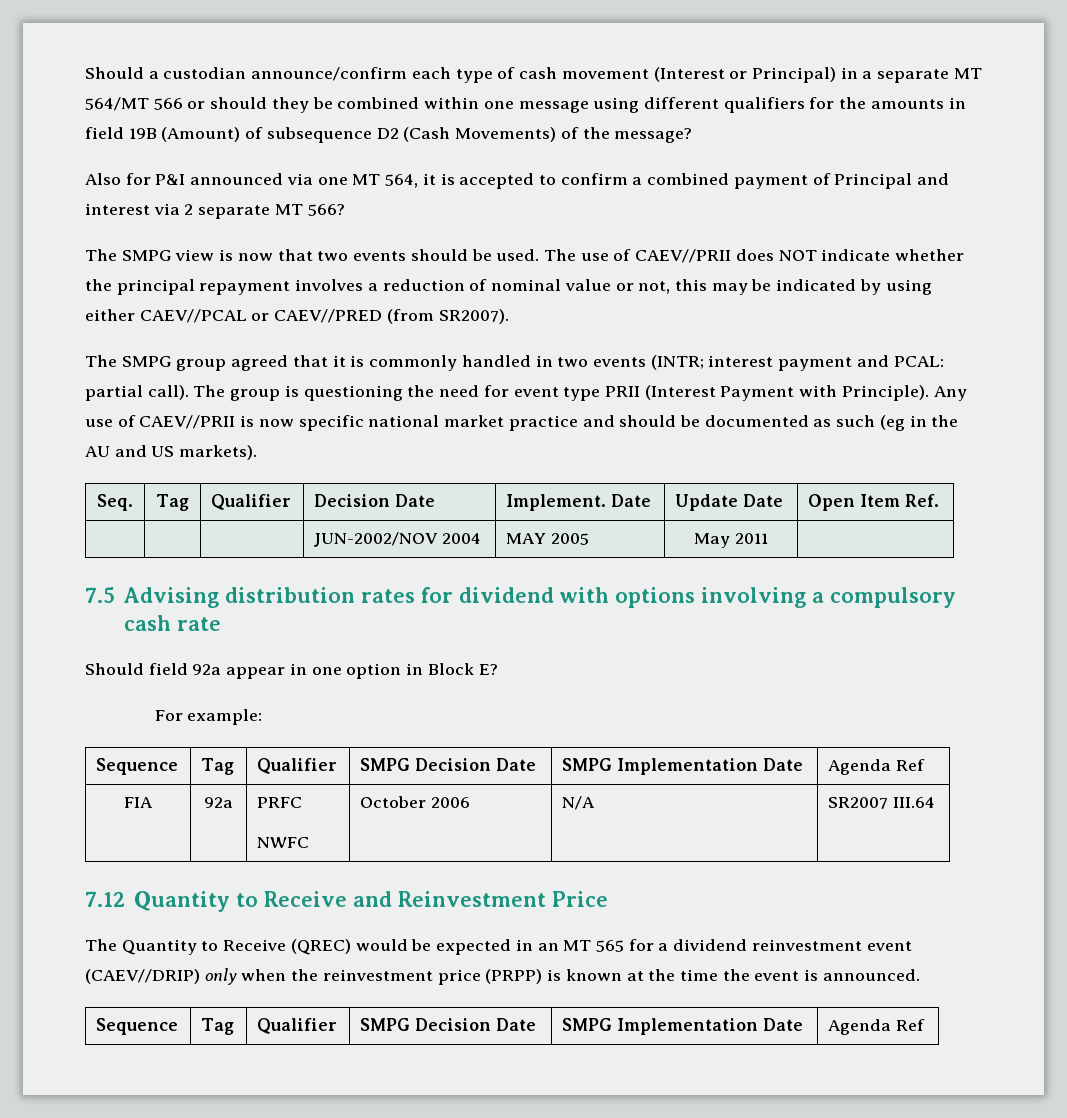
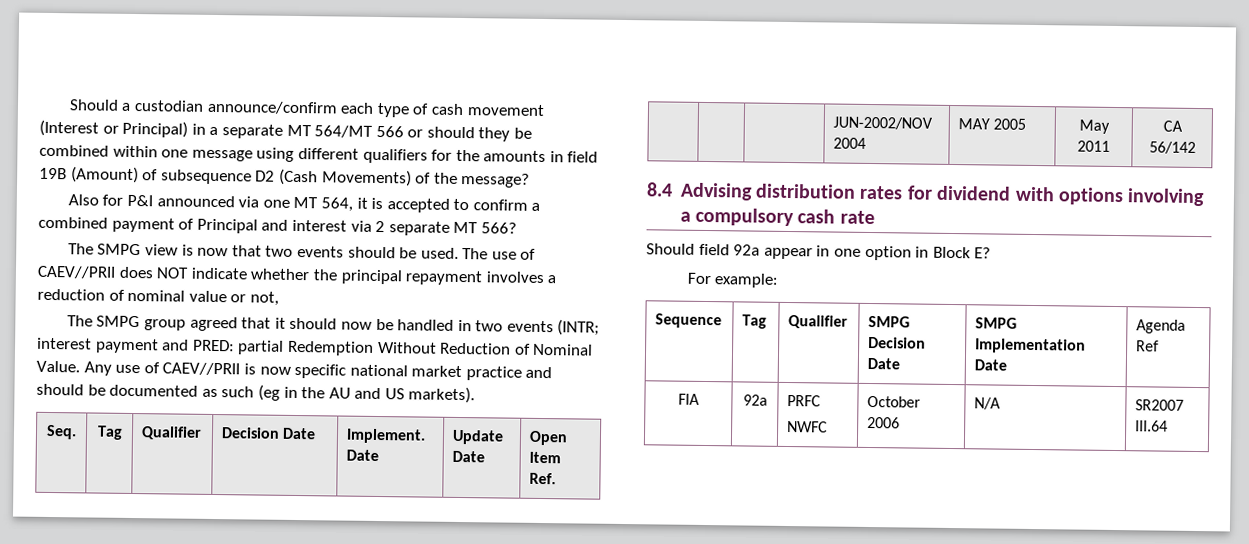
[674,279,932,295] [85,309,509,324] this may be indicated by using either CAEV//PCAL or CAEV//PRED (from SR2007). -> (279, 298) none
[350,355,458,371] is commonly -> [289,317,394,331] should now be
[893,356,944,367] [85,385,929,401] PCAL: partial call). The group is questioning the need for event type PRII (Interest Payment with Principle). -> [192,339,594,356] [36,360,80,373] PRED: partial Redemption Without Reduction of Nominal Value.
[85,587,115,603] // 7.5 -> [1162,120,1183,132] [1148,141,1196,154] [646,182,673,197] CA 56/142 // 8.4
[85,891,608,912] [85,939,912,955] [85,968,920,985] [96,1018,179,1035] [201,1018,235,1035] [257,1018,338,1034] [360,1018,536,1031] [562,1018,803,1035] [828,1019,925,1035] // 7.12 Quantity to Receive and Reinvestment Price // The Quantity to Receive (QREC) would be expected in an MT 565 for a dividend reinvestment event (CAEV//DRIP) only when the reinvestment price (PRPP) is known at the time the event is announced. // Sequence | Tag | Qualifier | SMPG Decision Date | SMPG Implementation Date | Agenda Ref -> (1169, 426) none

